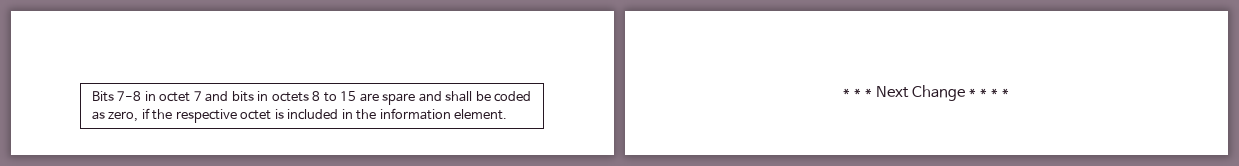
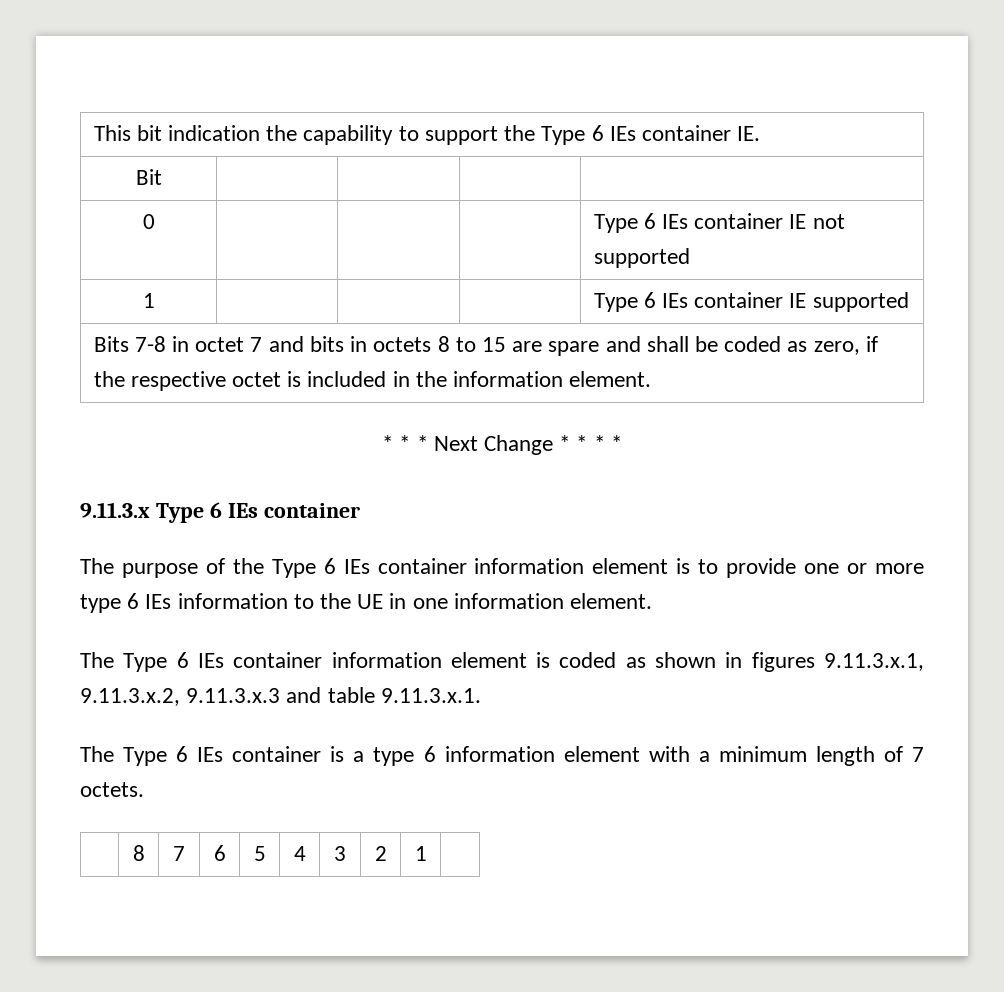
(91, 96) none -> [93,125,761,145] [135,169,162,185] [142,214,155,229] [593,213,845,233] [593,248,690,268] [142,293,155,308] [593,292,909,312] This bit indication the capability to support the Type 6 IEs container IE. // Bit | | | | // 0 | | | | Type 6 IEs container IE not supported // 1 | | | | Type 6 IEs container IE supported //
(1009, 92) none -> [80,502,360,523] [80,558,924,578] [80,593,653,613] [80,652,924,672] [80,687,481,706] [80,746,924,766] [80,782,144,797] [132,845,145,861] [173,846,185,861] [213,845,226,861] [253,846,266,861] [293,846,306,861] [334,846,346,861] [374,846,387,861] [414,846,427,861] // 9.11.3.x Type 6 IEs container // The purpose of the Type 6 IEs container information element is to provide one or more type 6 IEs information to the UE in one information element. // The Type 6 IEs container information element is coded as shown in figures 9.11.3.x.1, 9.11.3.x.2, 9.11.3.x.3 and table 9.11.3.x.1. // The Type 6 IEs container is a type 6 information element with a minimum length of 7 octets. // | 8 | 7 | 6 | 5 | 4 | 3 | 2 | 1 |

